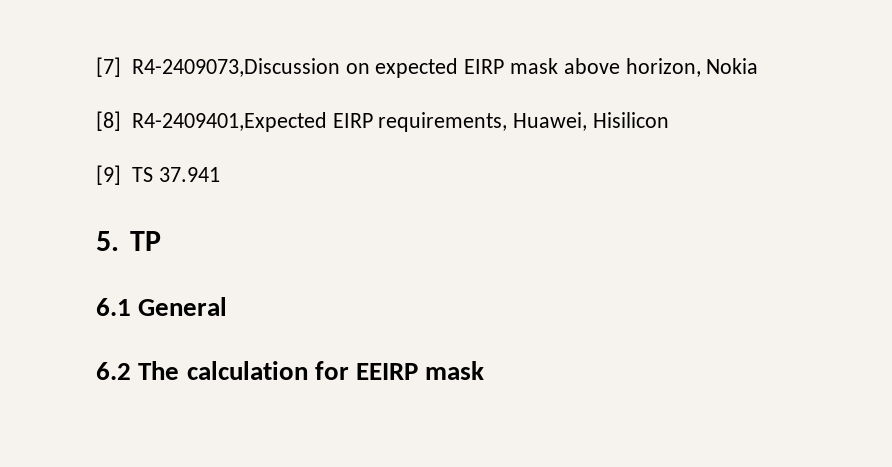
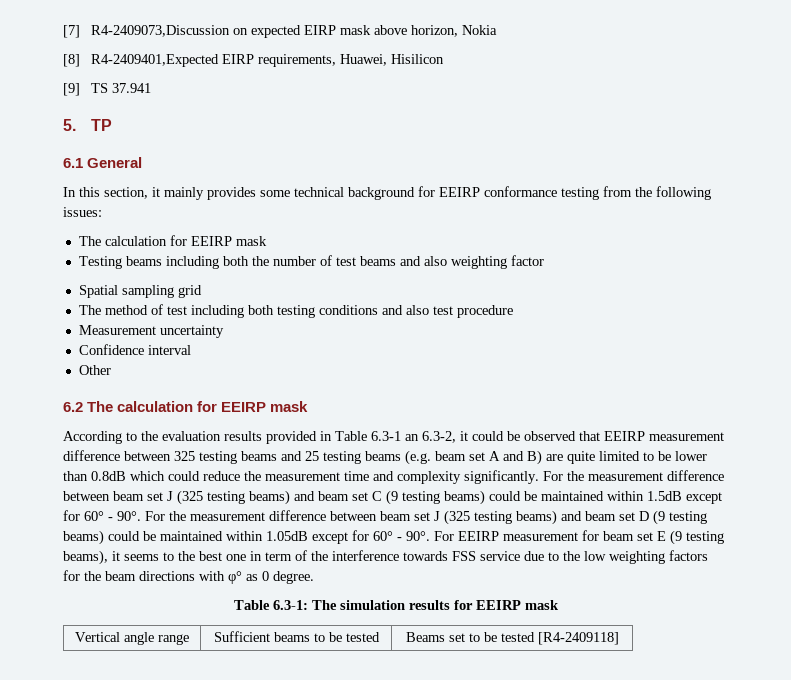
(228, 306) none -> [63,186,711,200] [63,207,102,217] [78,235,267,246] [78,255,544,269] [78,285,202,298] [78,304,513,318] [78,325,224,338] [78,344,191,355] [78,365,111,375] // In this section, it mainly provides some technical background for EEIRP conformance testing from the following issues: // The calculation for EEIRP mask // Testing beams including both the number of test beams and also weighting factor // Spatial sampling grid // The method of test including both testing conditions and also test procedure // Measurement uncertainty // Confidence interval // Other
(485, 370) none -> [63,431,724,444] [63,450,707,465] [63,470,724,484] [63,490,722,505] [63,510,707,525] [63,530,724,545] [63,550,708,565] [63,570,314,584] [233,600,559,610] [75,632,189,645] [213,631,380,642] [405,632,619,645] // According to the evaluation results provided in Table 6.3-1 an 6.3-2, it could be observed that EEIRP measurement difference between 325 testing beams and 25 testing beams (e.g. beam set A and B) are quite limited to be lower than 0.8dB which could reduce the measurement time and complexity significantly. For the measurement difference between beam set J (325 testing beams) and beam set C (9 testing beams) could be maintained within 1.5dB except for 60° - 90°. For the measurement difference between beam set J (325 testing beams) and beam set D (9 testing beams) could be maintained within 1.05dB except for 60° - 90°. For EEIRP measurement for beam set E (9 testing beams), it seems to the best one in term of the interference towards FSS service due to the low weighting factors for the beam directions with φ° as 0 degree. // Table 6.3-1: The simulation results for EEIRP mask // Vertical angle range | Sufficient beams to be tested | Beams set to be tested [R4-2409118]

